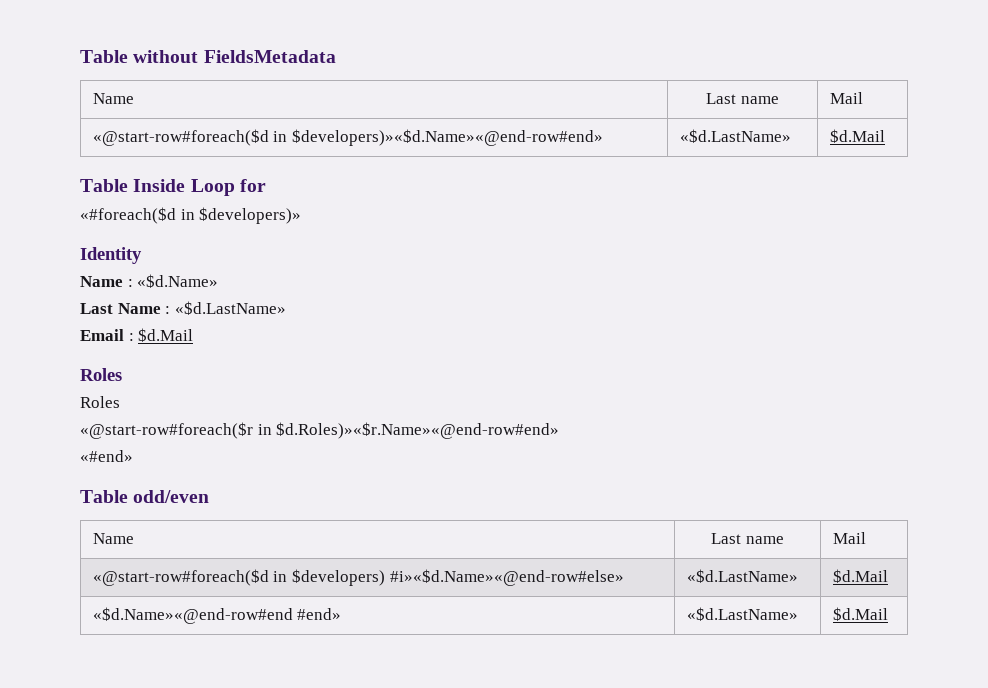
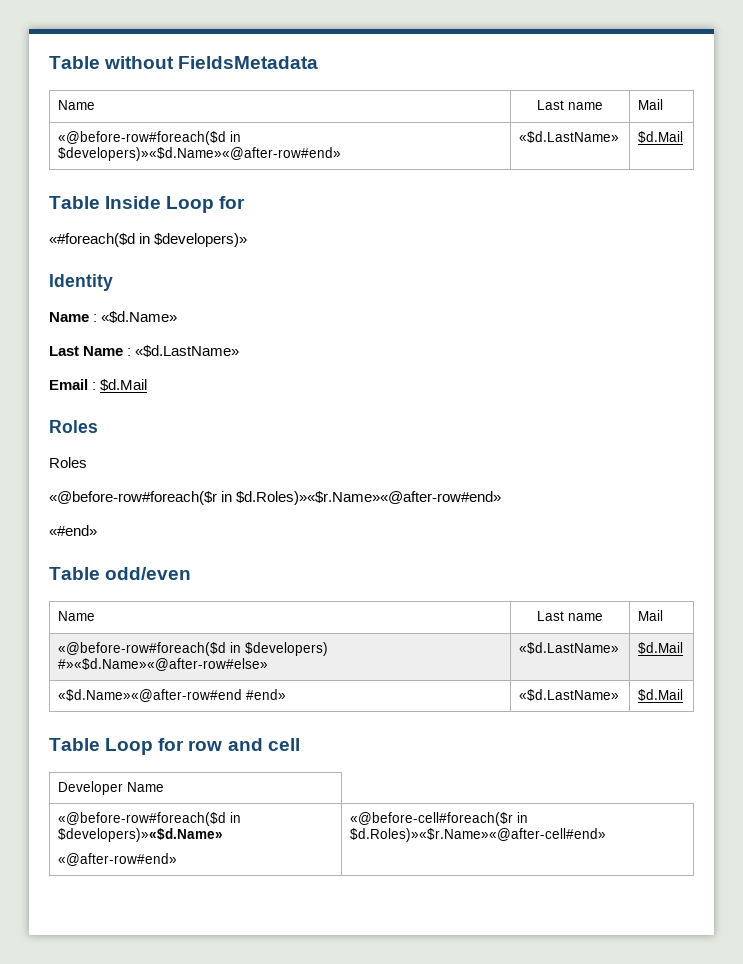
[92,129,604,146] «@start-row#foreach($d in $developers)»«$d.Name»«@end-row#end» -> [57,131,241,145] [57,147,341,161] «@before-row#foreach($d in $developers)»«$d.Name»«@after-row#end»
[80,422,560,439] «@start-row#foreach($r in $d.Roles)»«$r.Name»«@end-row#end» -> [49,491,502,505] «@before-row#foreach($r in $d.Roles)»«$r.Name»«@after-row#end»
[92,569,269,586] «@start-row#foreach($d -> [57,642,226,656] «@before-row#foreach($d
[389,569,624,586] [686,569,798,583] [832,569,888,583] [92,607,293,624] #i»«$d.Name»«@end-row#else» | «$d.LastName» | $d.Mail // «$d.Name»«@end-row#end -> [57,658,268,671] [518,642,619,654] [637,642,683,654] [57,689,242,702] #»«$d.Name»«@after-row#else» | «$d.LastName» | $d.Mail // «$d.Name»«@after-row#end
(888, 614) none -> [49,738,300,755] [57,781,164,795] [57,812,241,826] [57,828,223,842] [57,853,177,866] [349,812,528,826] [349,828,606,842] // Table Loop for row and cell // Developer Name // «@before-row#foreach($d in $developers)»«$d.Name» // «@after-row#end» | «@before-cell#foreach($r in $d.Roles)»«$r.Name»«@after-cell#end»

